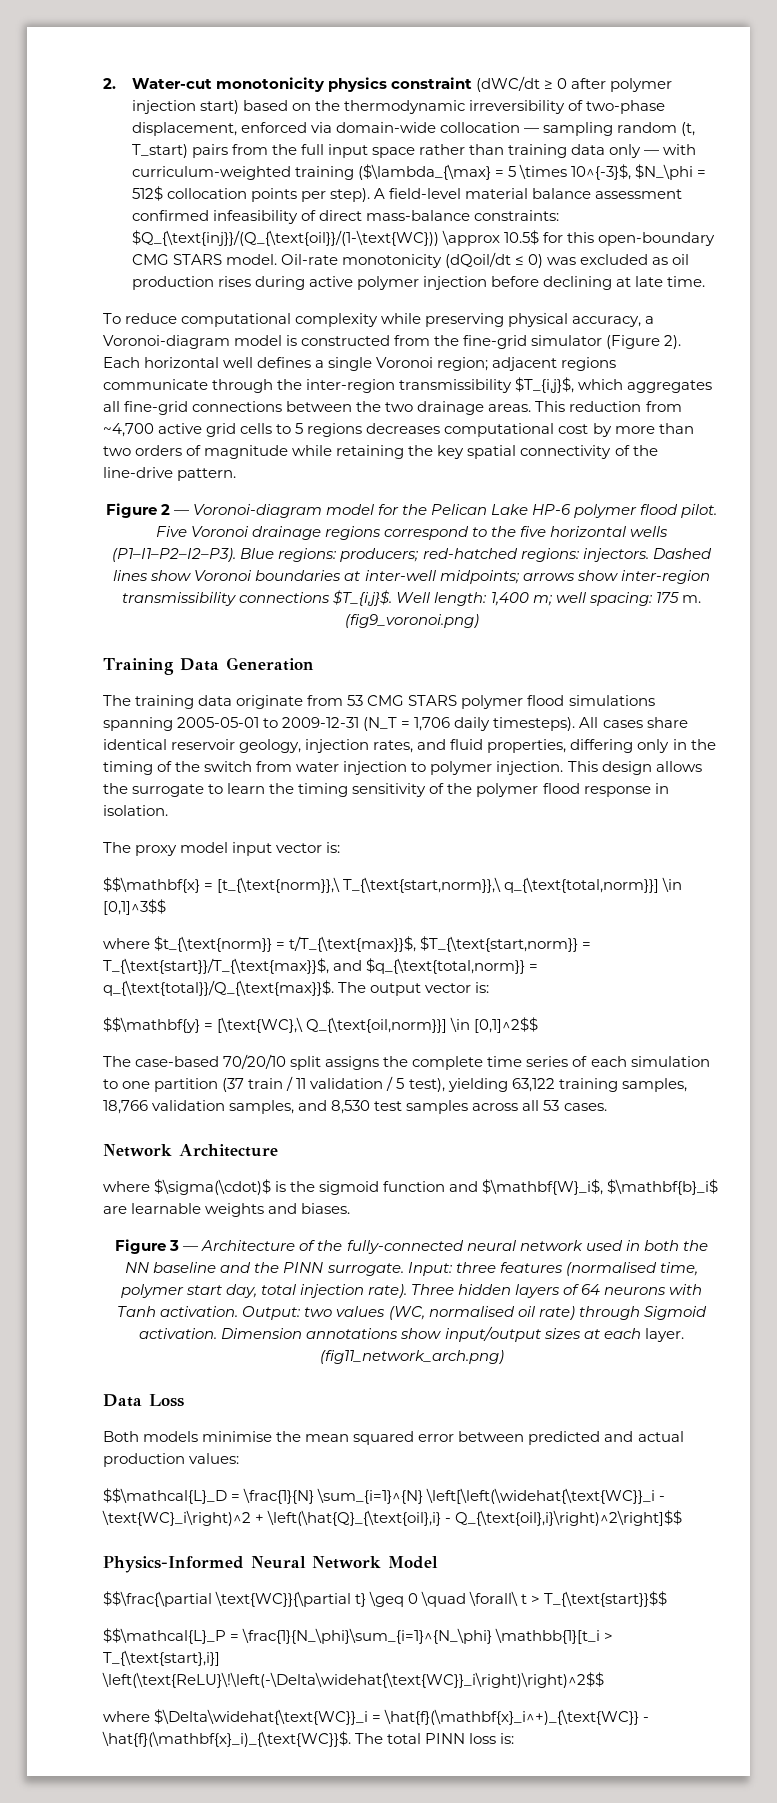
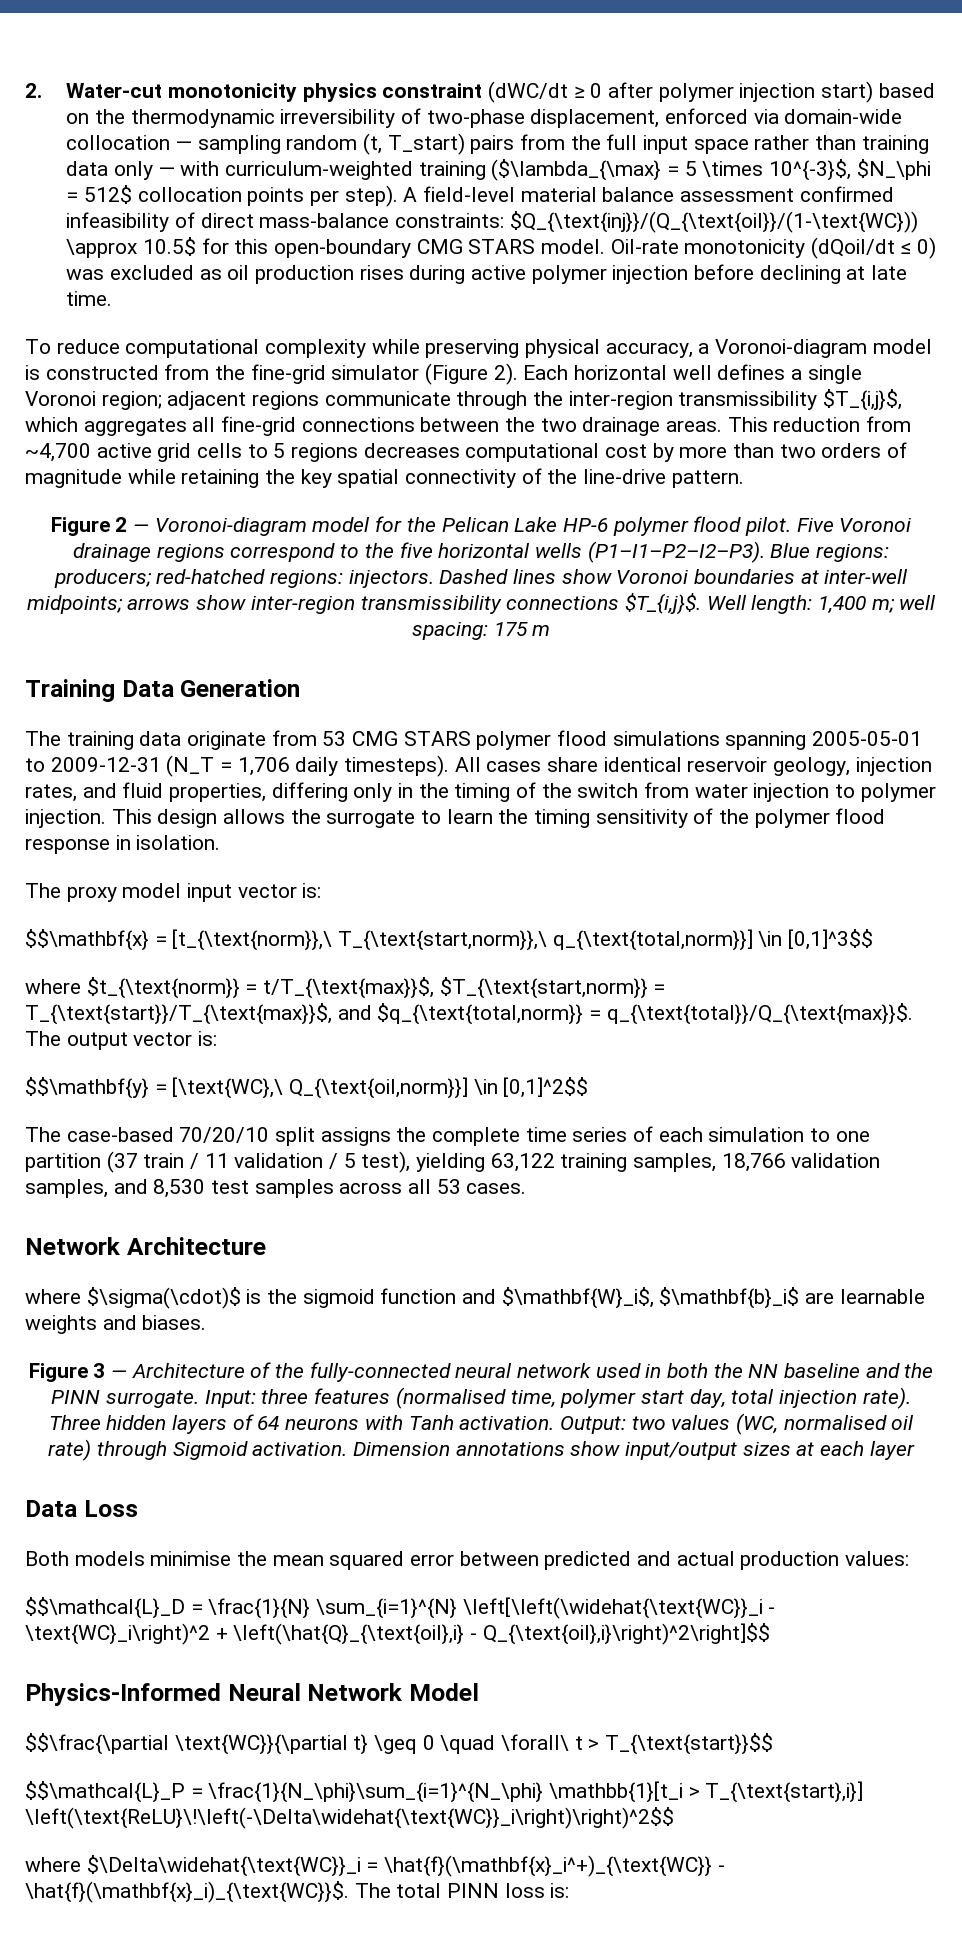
[681,595,701,603] [344,614,479,628] m. (fig9_voronoi.png) -> [532,625,551,636] m
[644,1328,684,1342] [319,1350,504,1364] layer. (fig11_network_arch.png) -> [869,1441,915,1460] layer

